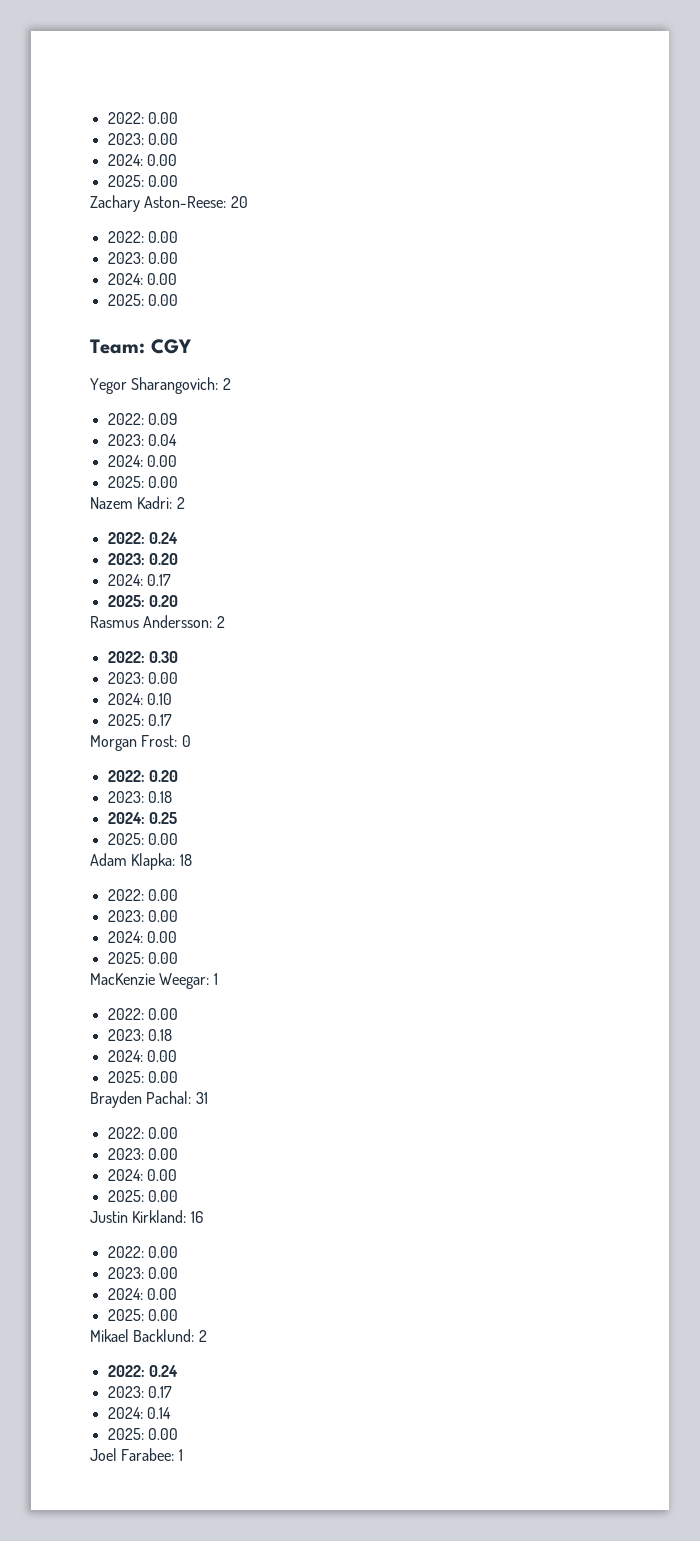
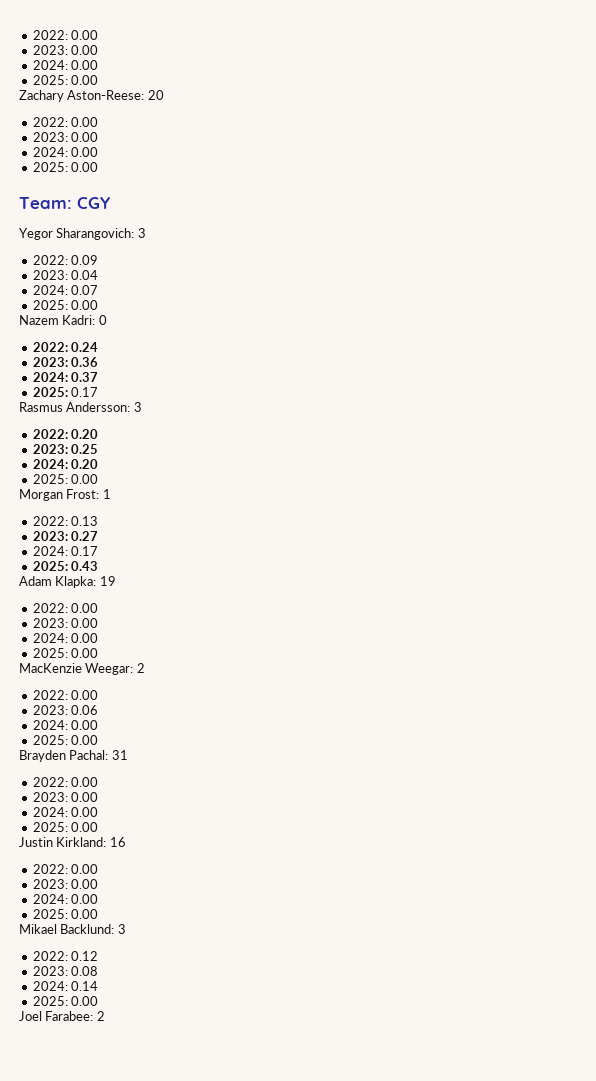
[222,378,231,390] 2 -> [137,228,146,238] 3
[146,455,177,467] 0.00 -> [71,285,99,295] 0.07
[176,497,185,509] [107,532,178,544] [107,553,178,565] [107,574,171,586] [107,595,178,607] [90,615,225,628] [107,651,178,663] [107,672,178,684] [107,693,172,705] [107,714,172,726] [90,735,191,751] [107,770,178,782] [107,791,172,803] [107,812,177,824] [107,833,178,845] 2 // 2022: 0.24 // 2023: 0.20 // 2024: 0.17 // 2025: 0.20 // Rasmus Andersson: 2 // 2022: 0.30 // 2023: 0.00 // 2024: 0.10 // 2025: 0.17 // Morgan Frost: 0 // 2022: 0.20 // 2023: 0.18 // 2024: 0.25 // 2025: 0.00 -> [98,315,107,325] [32,342,99,352] [32,357,99,367] [32,372,99,382] [32,387,99,397] [19,402,142,412] [32,429,99,439] [32,444,99,454] [32,459,99,469] [32,474,99,484] [19,489,111,501] [32,516,99,526] [32,531,99,541] [32,546,99,556] [32,561,99,571] 0 // 2022: 0.24 // 2023: 0.36 // 2024: 0.37 // 2025: 0.17 // Rasmus Andersson: 3 // 2022: 0.20 // 2023: 0.25 // 2024: 0.20 // 2025: 0.00 // Morgan Frost: 1 // 2022: 0.13 // 2023: 0.27 // 2024: 0.17 // 2025: 0.43
[179,854,192,866] 18 -> [99,576,116,586] 19
[213,973,218,985] [107,1008,178,1020] [107,1029,172,1041] 1 // 2022: 0.00 // 2023: 0.18 -> [136,663,145,673] [32,690,99,700] [32,705,99,715] 2 // 2022: 0.00 // 2023: 0.06
[198,1330,207,1342] [107,1365,178,1377] [107,1386,172,1398] 2 // 2022: 0.24 // 2023: 0.17 -> [117,924,126,934] [32,951,99,961] [32,966,99,976] 3 // 2022: 0.12 // 2023: 0.08
[178,1449,183,1461] 1 -> [96,1011,105,1021] 2

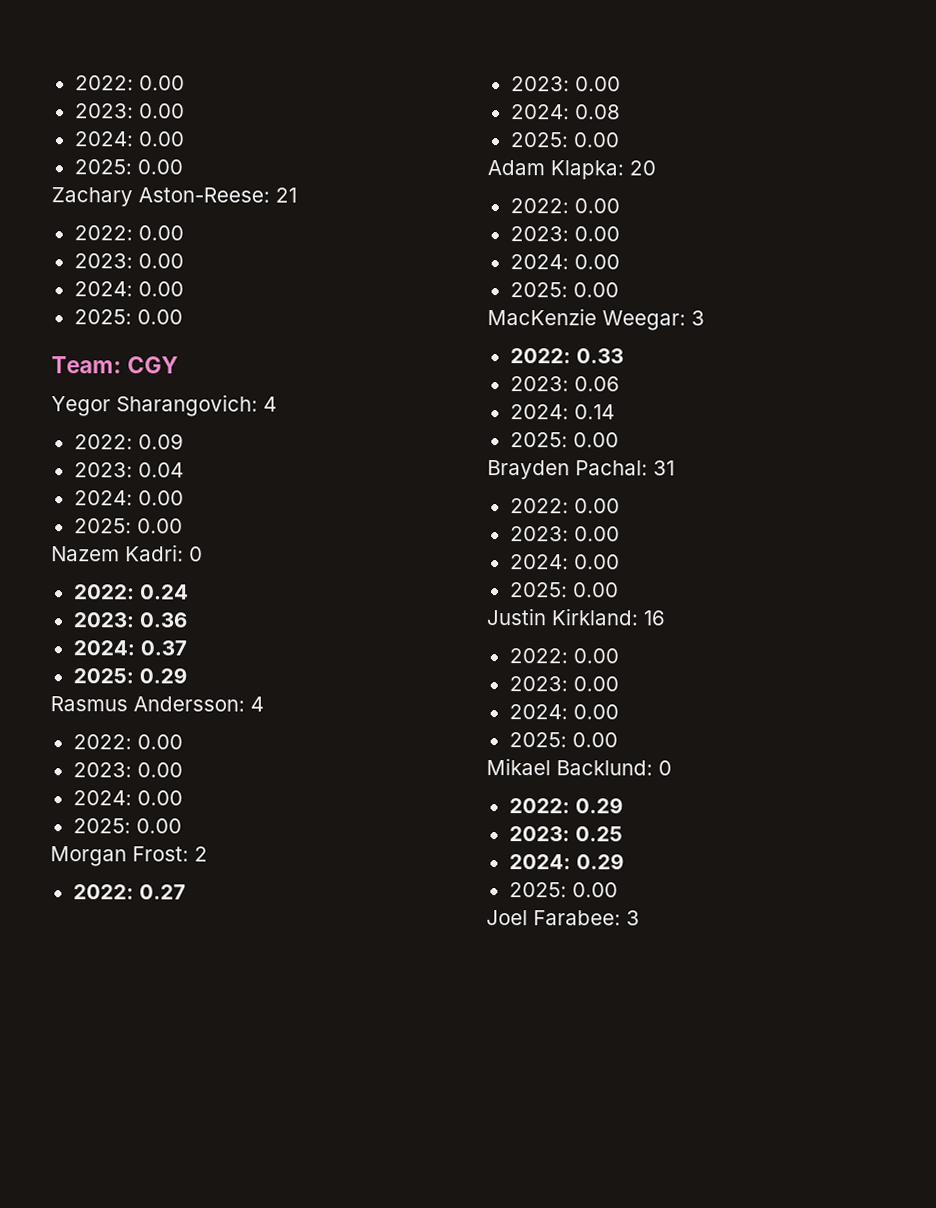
[147,90,164,100] 20 -> [275,187,297,203] 21
[137,228,146,238] 3 -> [263,396,277,412] 4
[71,285,99,295] 0.07 -> [137,490,184,506] 0.00
[71,387,99,397] 0.17 -> [138,667,187,684] 0.29
[133,402,142,412] [32,429,99,439] [32,444,99,454] [32,459,99,469] 3 // 2022: 0.20 // 2023: 0.25 // 2024: 0.20 -> [250,696,264,712] [72,734,183,750] [72,762,183,778] [72,790,183,806] 4 // 2022: 0.00 // 2023: 0.00 // 2024: 0.00
[102,489,111,499] [32,516,99,526] [32,531,99,541] [32,546,99,556] [32,561,99,571] 1 // 2022: 0.13 // 2023: 0.27 // 2024: 0.17 // 2025: 0.43 -> [194,846,208,862] [72,884,186,900] [510,76,621,92] [510,104,621,120] [509,132,619,148] 2 // 2022: 0.27 // 2023: 0.00 // 2024: 0.08 // 2025: 0.00
[99,576,116,586] 19 -> [629,160,656,176] 20
[136,663,145,673] [32,690,99,700] 2 // 2022: 0.00 -> [691,310,705,326] [509,348,624,364] 3 // 2022: 0.33
[71,720,99,730] 0.00 -> [573,404,615,420] 0.14
[117,924,126,934] [32,951,99,961] [32,966,99,976] [32,981,99,991] 3 // 2022: 0.12 // 2023: 0.08 // 2024: 0.14 -> [658,760,672,776] [508,797,623,814] [508,826,623,842] [508,853,624,870] 0 // 2022: 0.29 // 2023: 0.25 // 2024: 0.29
[96,1011,105,1021] 2 -> [626,910,640,926] 3

